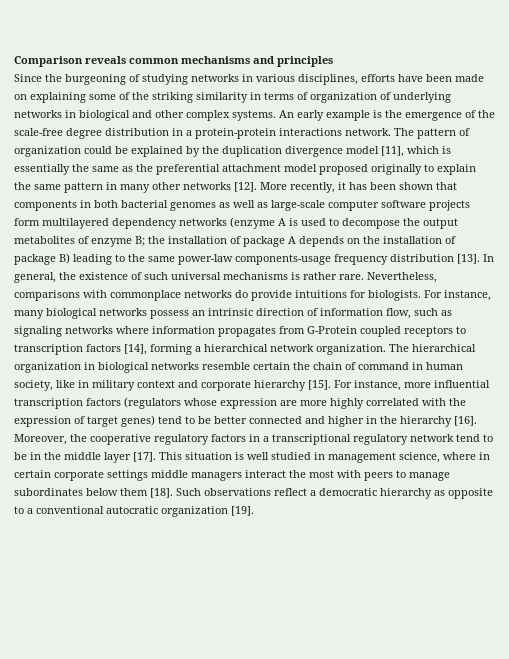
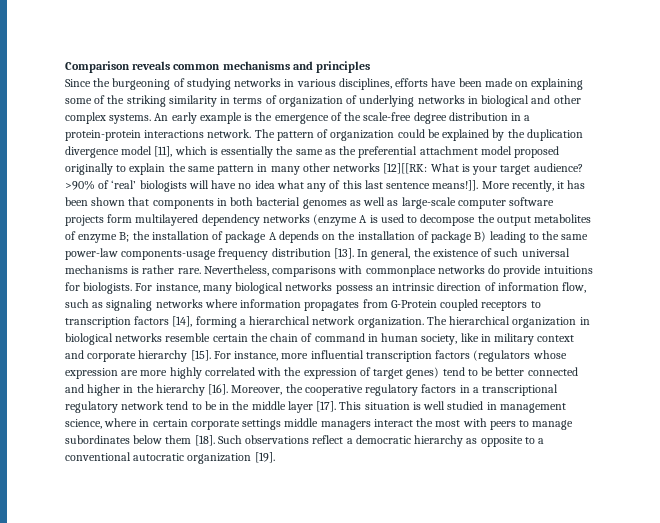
[234,182,257,192] [12]. -> [383,163,583,175] [65,180,479,192] [12][[RK: What is your target audience? >90% of ‘real’ biologists will have no idea what any of this last sentence means!]].

